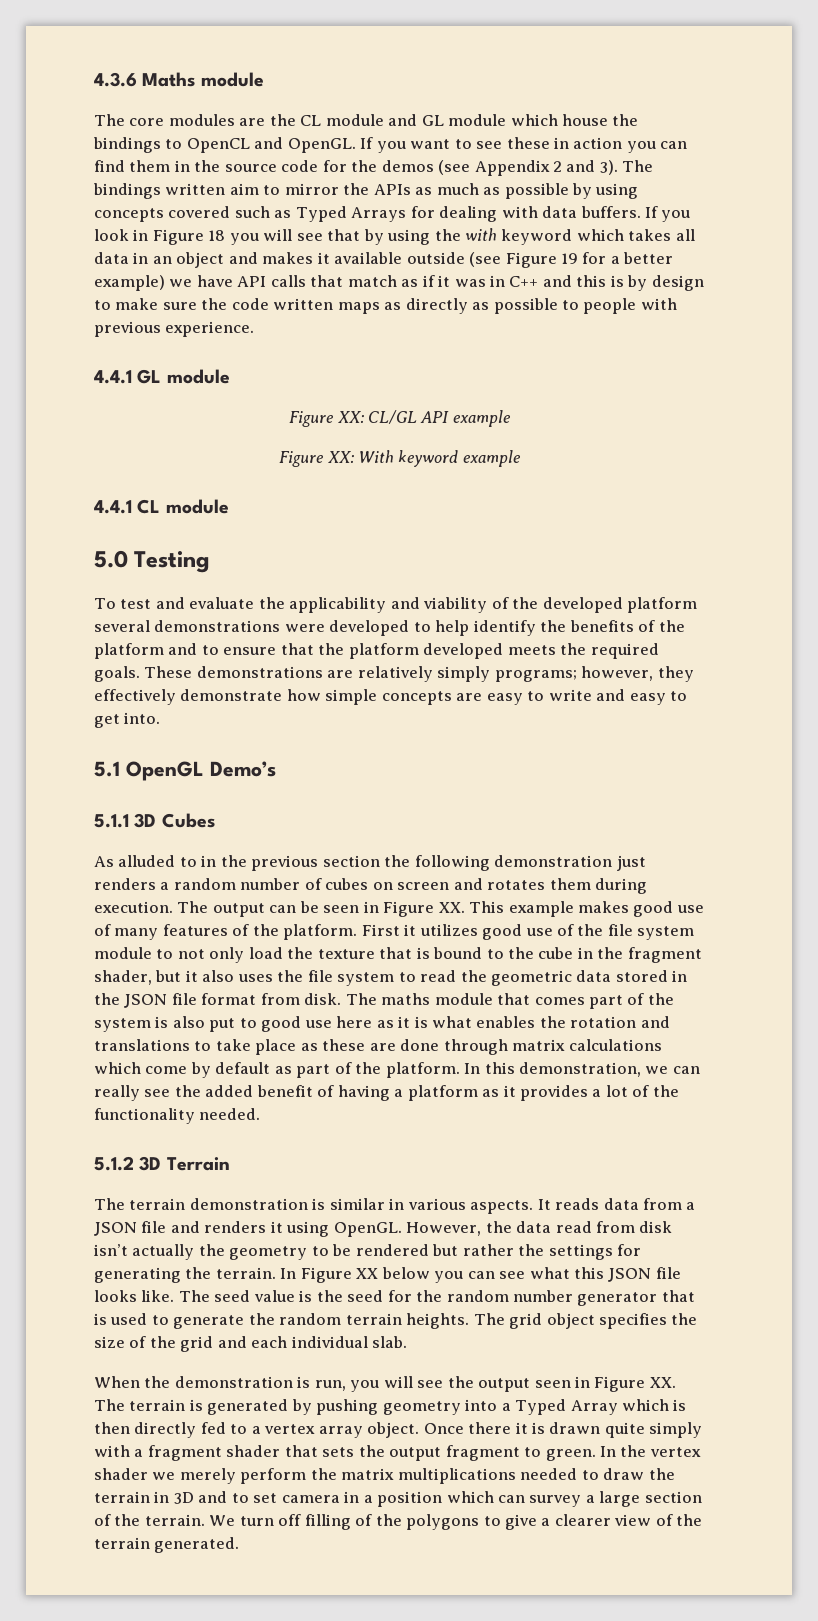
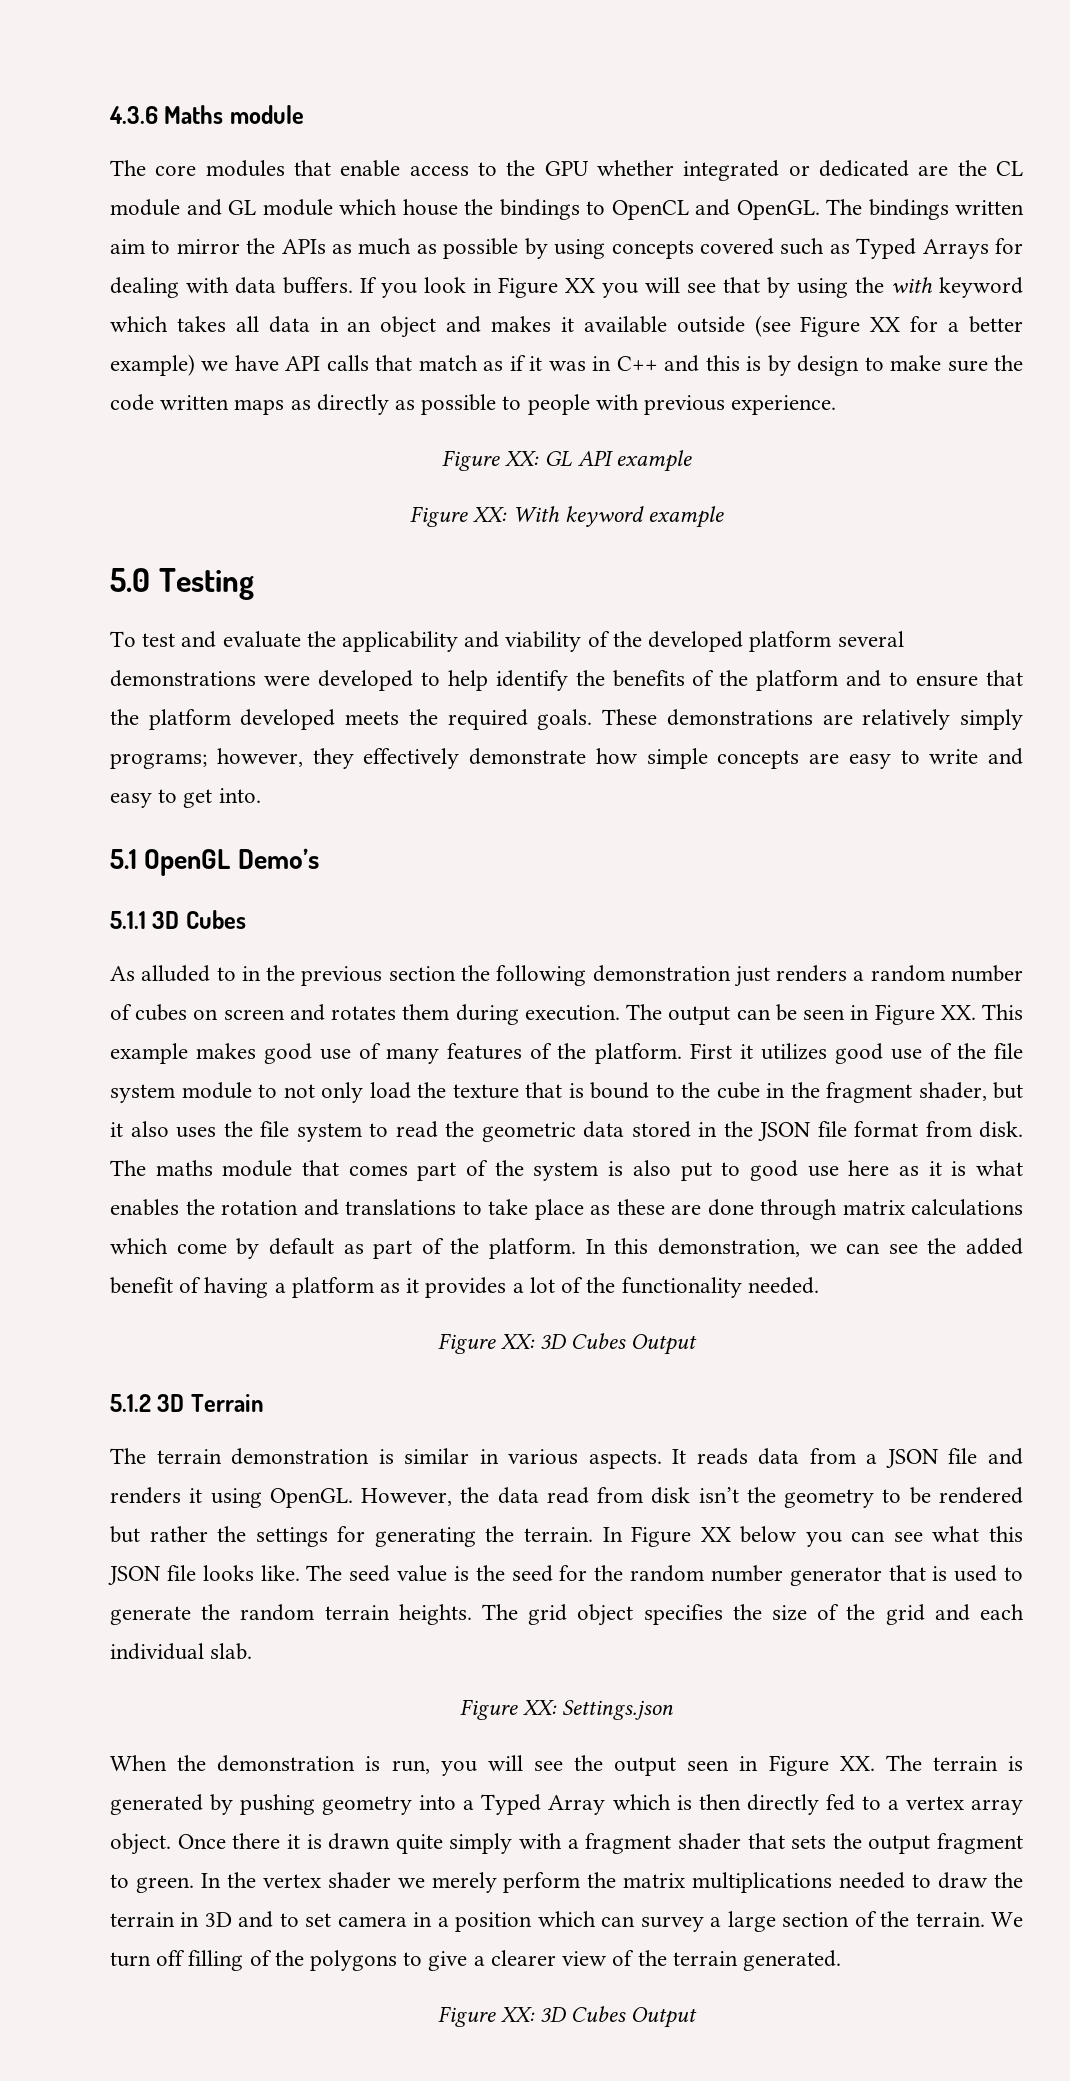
(235, 120) none -> [294,160,909,181] that enable access to the GPU whether integrated or dedicated
[360,137,688,153] [94,160,618,176] If you want to see these in action you can find them in the source code for the demos (see Appendix 2 and 3). -> (820, 210) none
[208,230,226,241] 18 -> [565,278,595,293] XX
[561,253,579,264] 19 -> [870,317,901,332] XX
[94,369,230,384] [289,410,417,427] // 4.4.1 GL module // Figure XX: CL/GL -> [442,450,572,471] // Figure XX: GL
[94,499,229,514] // 4.4.1 CL module -> (724, 517) none
[94,1085,140,1101] really -> (881, 1248) none
(261, 1114) none -> [437,1333,698,1355] // Figure XX: 3D Cubes Output
[132,1244,195,1260] actually -> (739, 1495) none
(408, 1342) none -> [459,1699,674,1720] // Figure XX: Settings.json
(240, 1545) none -> [437,2006,698,2028] // Figure XX: 3D Cubes Output

